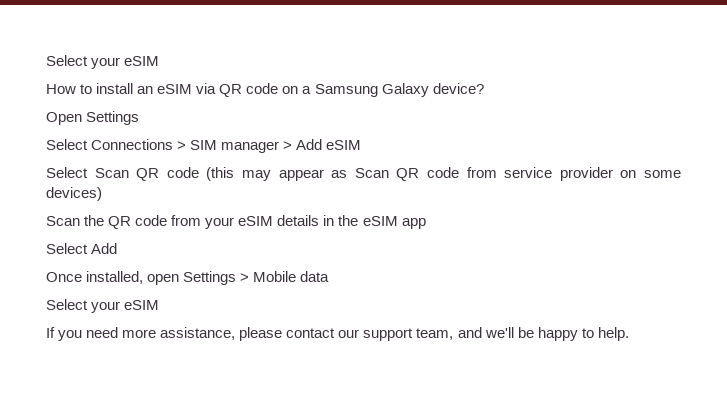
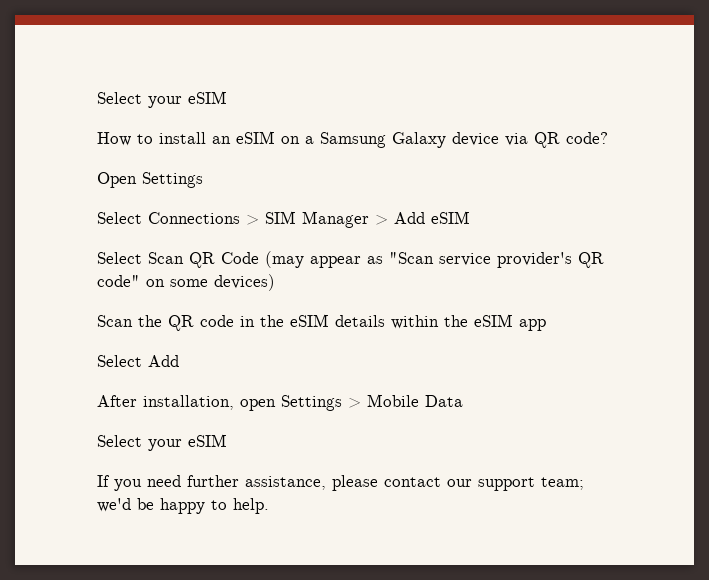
[196,83,279,97] via QR code -> (275, 137) none
[432,83,484,94] device? -> [452,132,608,148] device via QR code?
[221,141,280,153] manager -> [302,211,369,228] Manager
[166,167,613,181] code (this may appear as Scan QR code from service provider -> [221,251,604,268] [97,275,140,287] Code (may appear as "Scan service provider's QR code"
[171,215,235,229] from your -> [240,315,284,327] in the
[323,215,335,226] in -> [391,315,439,329] within
[46,271,144,284] Once installed, -> [97,395,234,410] After installation,
[300,271,330,282] data -> [425,395,463,407] Data
[122,329,157,338] more -> [187,475,239,487] further
[416,327,514,340] team, and we'll -> [541,477,584,490] [97,498,131,512] team; we'd

